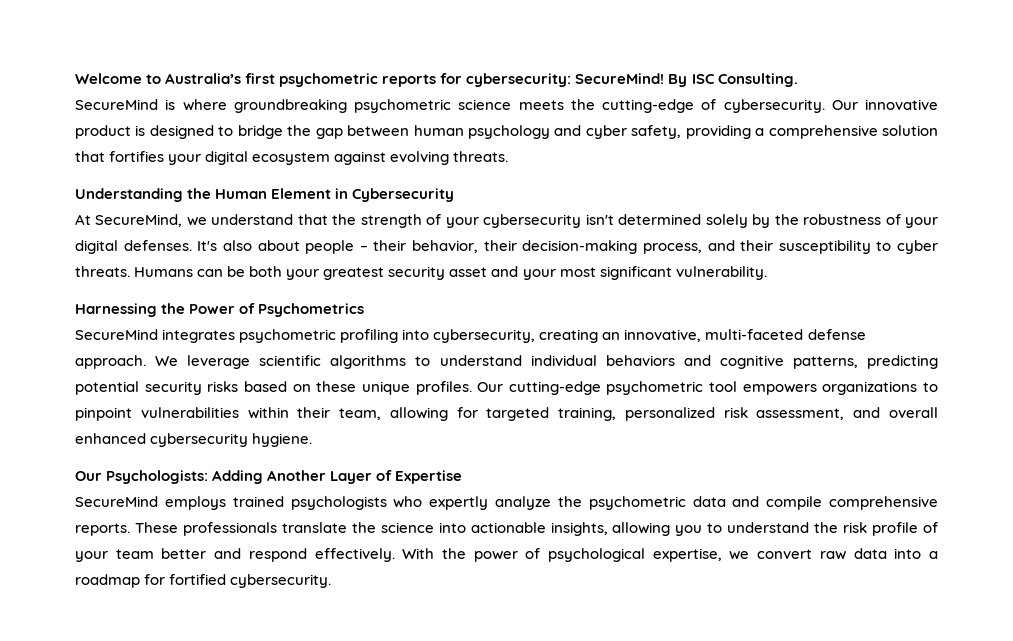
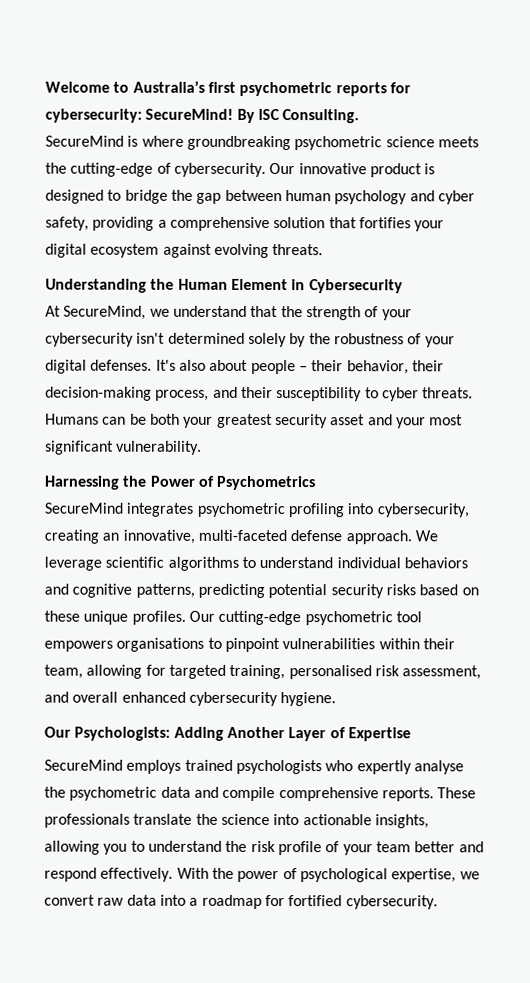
[822,381,918,395] organizations -> [116,637,205,652] organisations
[624,407,715,421] personalized -> [288,665,372,680] personalised
[494,496,551,510] analyze -> [413,760,464,775] analyse

